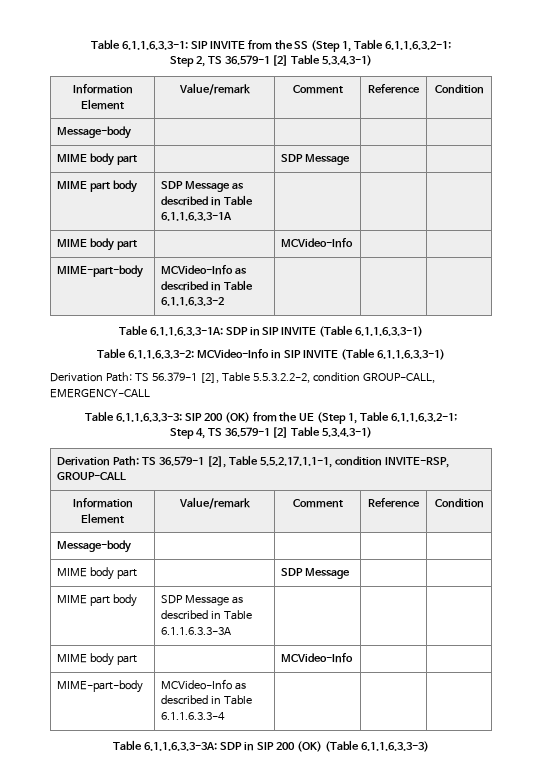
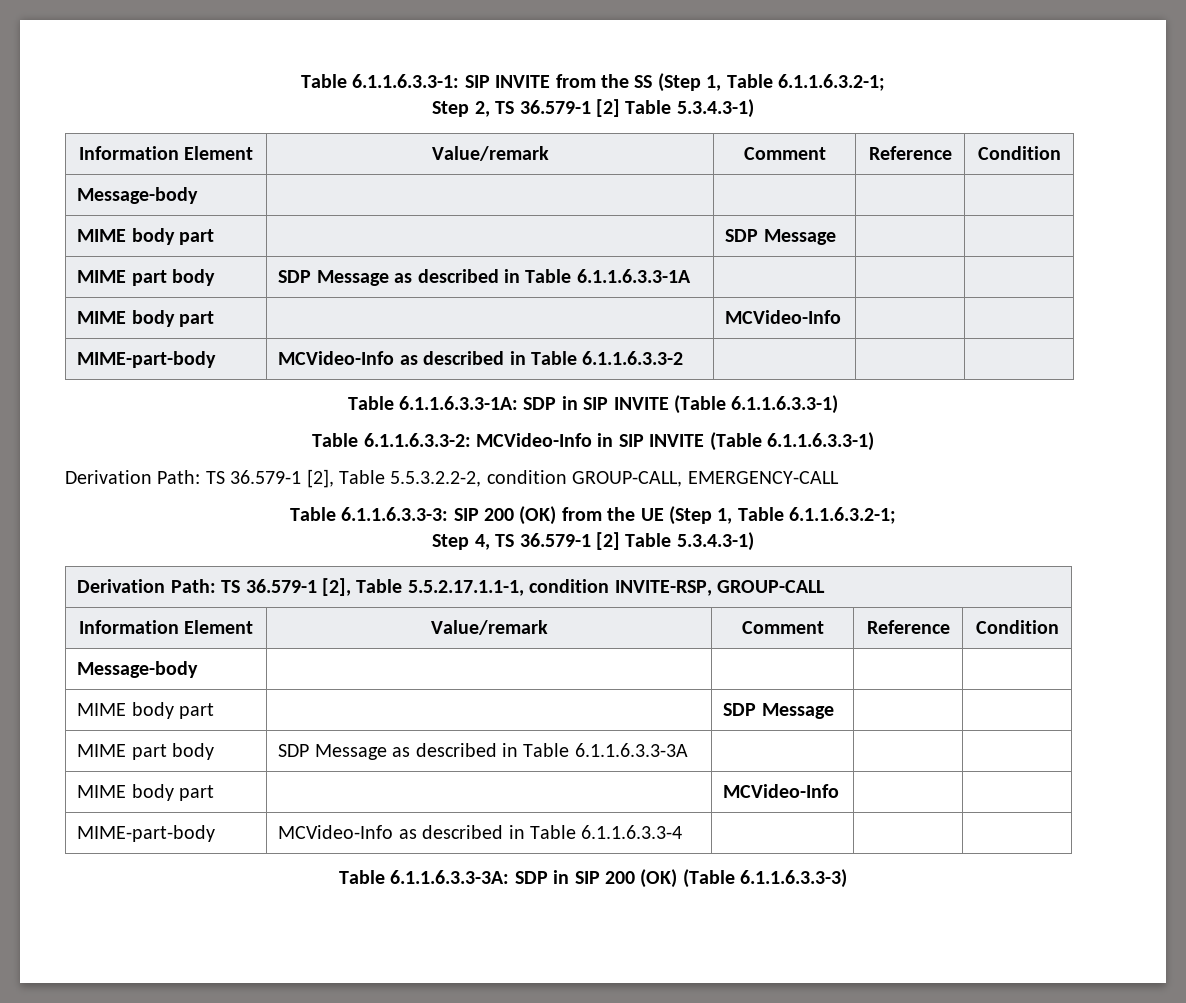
[151,372,197,381] 56.379-1 -> [230,470,302,484] 36.579-1

